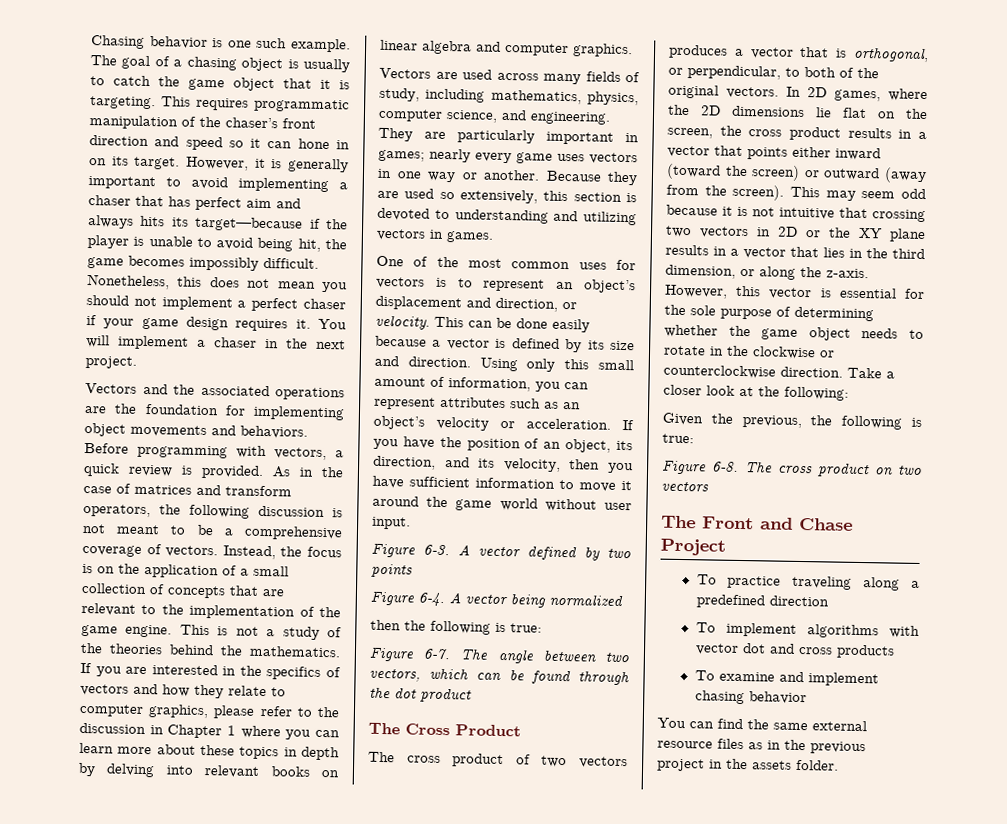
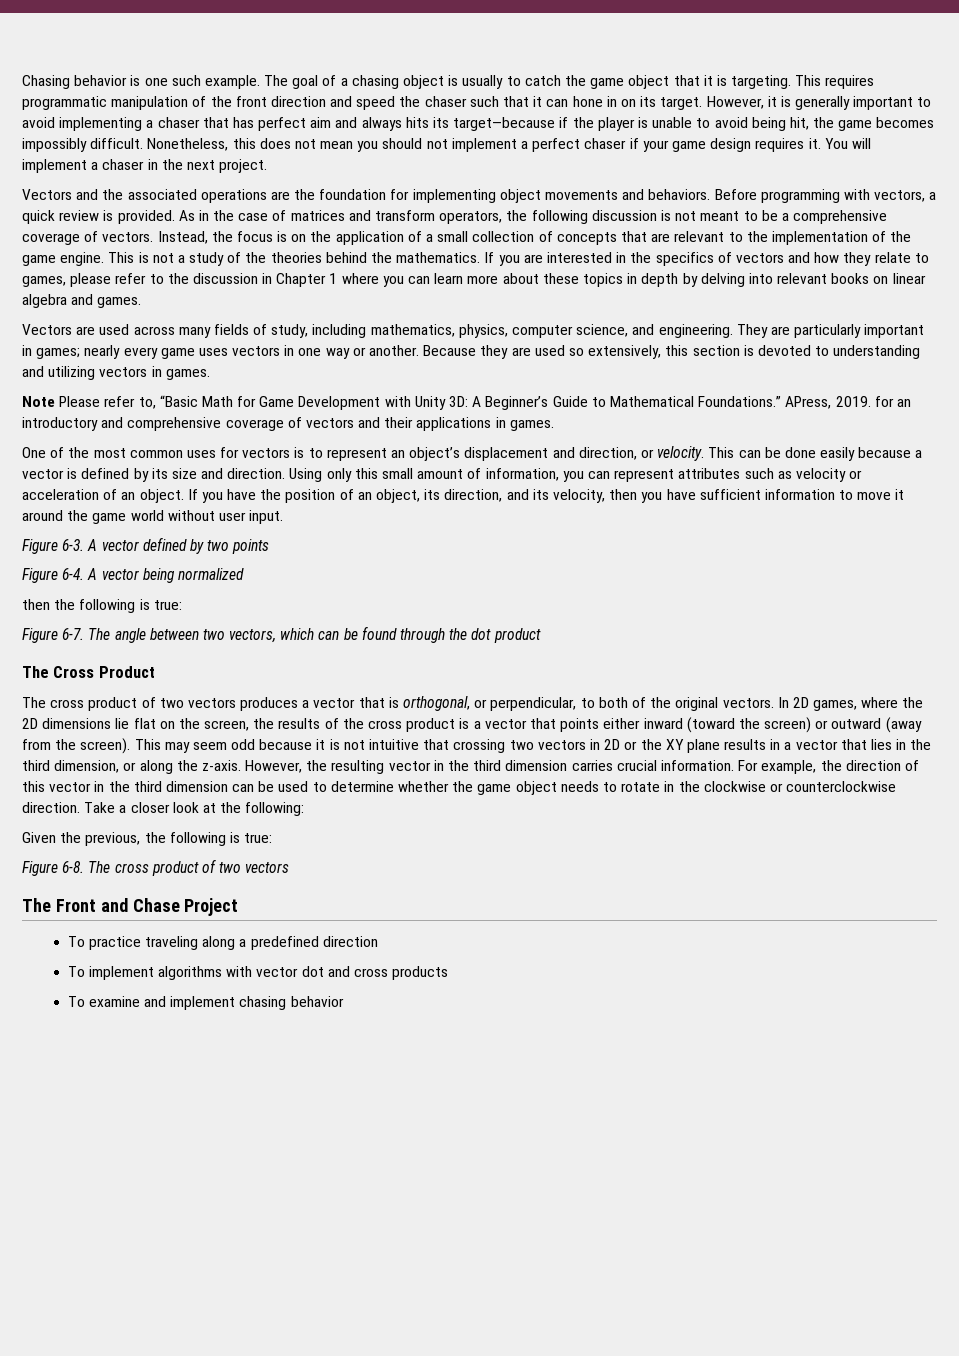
[225,117,278,129] chaser’s -> (232, 101) none
[228,140,244,148] so -> [399,96,530,107] the chaser such that
[79,703,210,719] computer graphics, -> [22,276,66,287] games,
[504,42,633,58] computer graphics. -> [97,297,142,308] games.
(494, 237) none -> [22,395,911,410] [22,417,554,431] // Note Please refer to, “Basic Math for Game Development with Unity 3D: A Beginner’s Guide to Mathematical Foundations.” APress, 2019. for an introductory and comprehensive coverage of vectors and their applications in games.
[563,401,581,410] [373,415,611,431] an object’s velocity or acceleration. -> [795,468,863,482] [22,489,184,503] velocity or acceleration of an object.
[748,126,913,141] cross product results in -> [278,718,470,732] results of the cross product is
[735,285,925,300] [664,304,874,322] this vector is essential for the sole purpose of determining -> [306,760,919,774] [22,781,394,792] the resulting vector in the third dimension carries crucial information. For example, the direction of this vector in the third dimension can be used to determine
[874,467,893,476] on -> [201,859,216,873] of
[657,717,867,732] [657,738,866,755] [657,758,839,772] // You can find the same external resource files as in the previous project in the assets folder. -> (344, 1001) none

